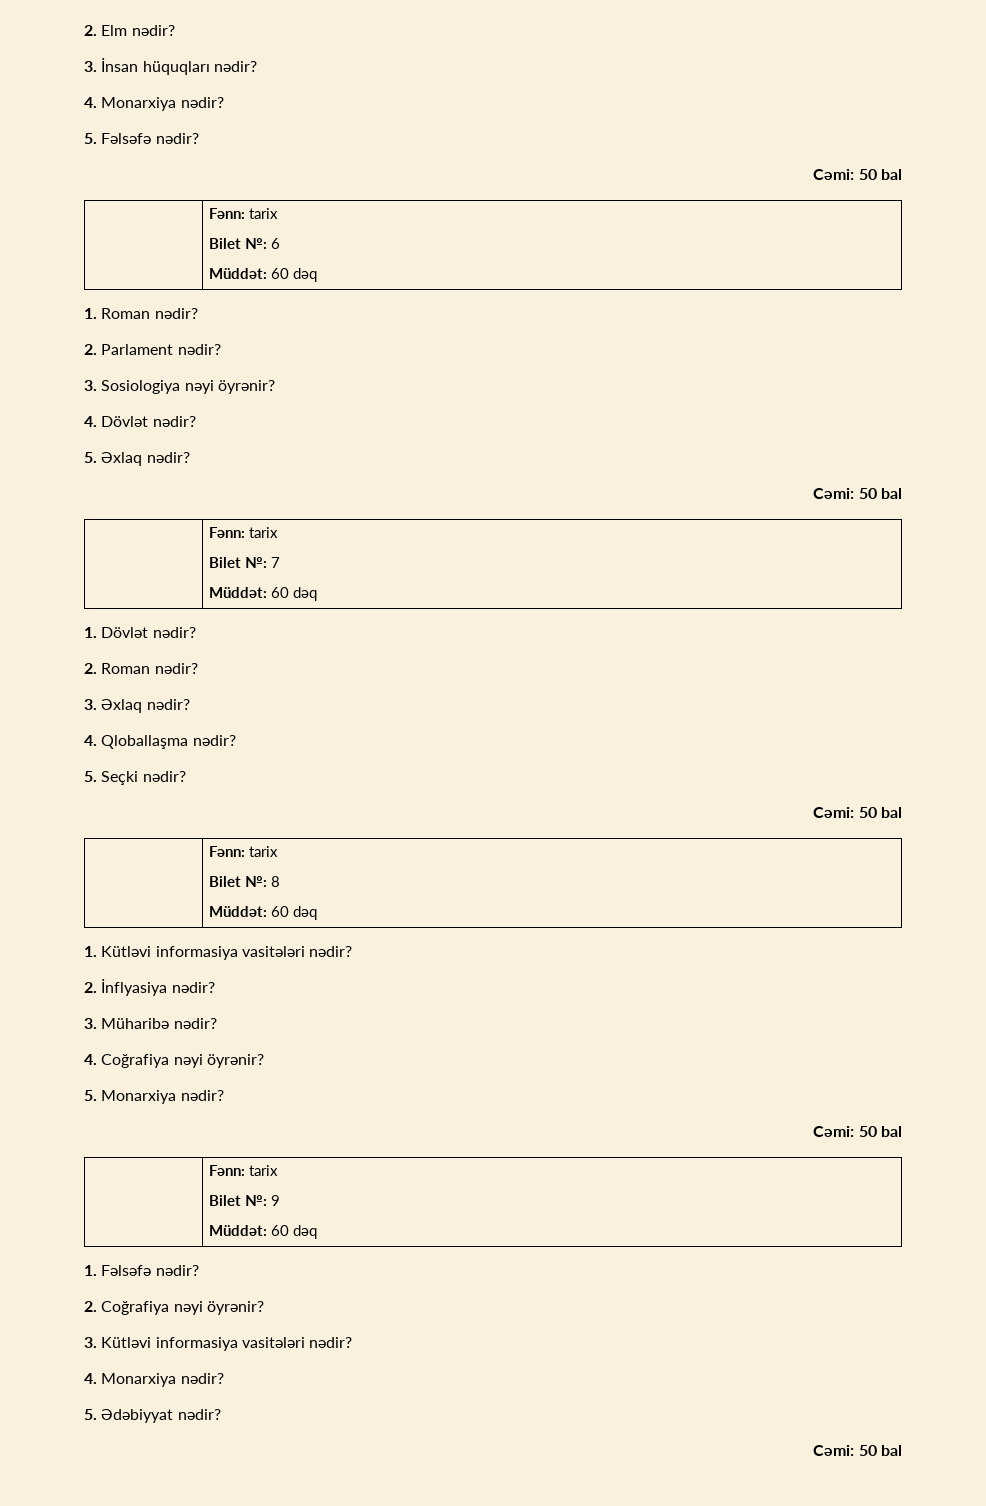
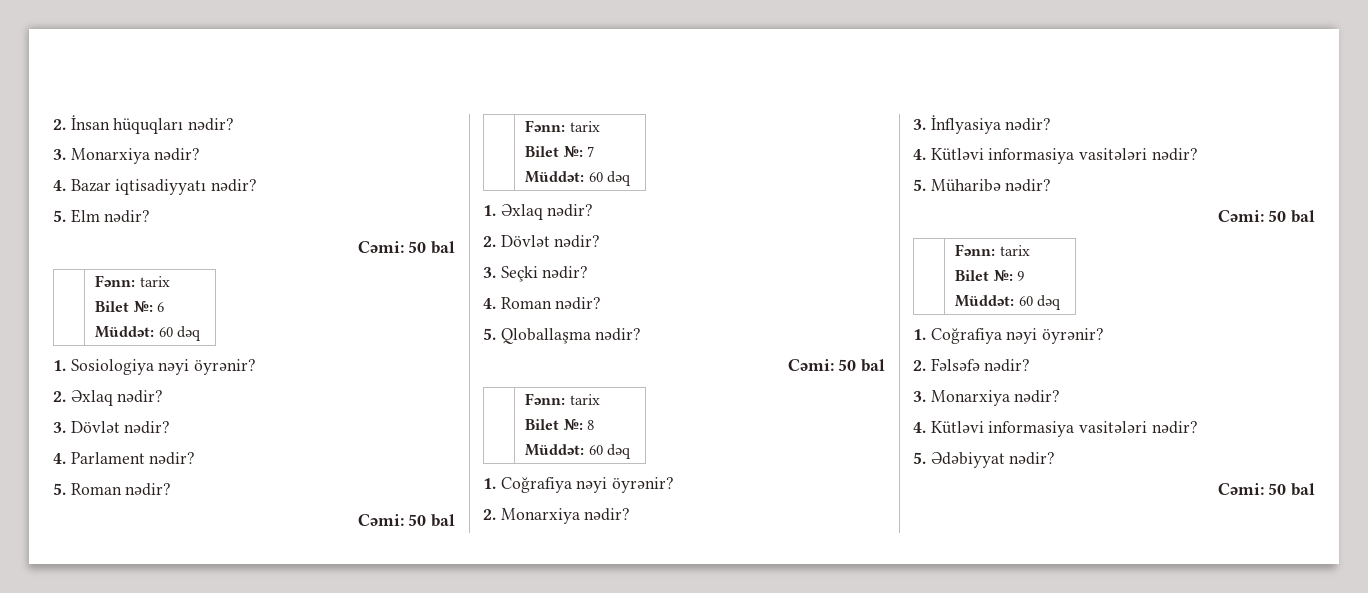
[84,25,175,36] [84,61,97,72] 2. Elm nədir? // 3. -> [53,119,66,130] 2.
[84,97,224,111] [84,133,152,144] 4. Monarxiya nədir? // 5. Fəlsəfə -> [53,148,201,164] [53,179,258,195] [53,209,100,223] 3. Monarxiya nədir? // 4. Bazar iqtisadiyyatı nədir? // 5. Elm
[101,308,198,319] [84,344,221,355] [84,380,97,391] Roman nədir? // 2. Parlament nədir? // 3. -> (66, 365) none
[84,416,196,427] [84,452,143,466] 4. Dövlət nədir? // 5. Əxlaq -> [53,390,164,406] [53,421,171,434] [53,452,196,465] [53,483,122,495] 2. Əxlaq nədir? // 3. Dövlət nədir? // 4. Parlament nədir? // 5. Roman
[101,627,196,638] [84,663,198,674] [84,699,190,713] [84,735,97,746] Dövlət nədir? // 2. Roman nədir? // 3. Əxlaq nədir? // 4. -> [500,204,594,220] [483,235,601,248] [483,266,589,282] [483,297,602,310] [483,328,496,340] Əxlaq nədir? // 2. Dövlət nədir? // 3. Seçki nədir? // 4. Roman nədir? // 5.
[84,771,186,785] // 5. Seçki nədir? -> (642, 334) none
[101,946,353,960] [84,979,215,996] [84,1018,217,1029] [84,1054,264,1068] [84,1090,177,1104] Kütləvi informasiya vasitələri nədir? // 2. İnflyasiya nədir? // 3. Müharibə nədir? // 4. Coğrafiya nəyi öyrənir? // 5. Monarxiya -> [500,477,675,493] [483,508,631,524] [913,115,1052,134] [913,148,1198,164] [913,179,1001,192] Coğrafiya nəyi öyrənir? // 2. Monarxiya nədir? // 3. İnflyasiya nədir? // 4. Kütləvi informasiya vasitələri nədir? // 5. Müharibə
[101,1265,199,1276] [84,1301,264,1315] [84,1337,353,1351] [84,1373,224,1387] Fəlsəfə nədir? // 2. Coğrafiya nəyi öyrənir? // 3. Kütləvi informasiya vasitələri nədir? // 4. Monarxiya nədir? -> [930,328,1105,344] [913,358,1031,372] [913,390,1061,406] [913,421,1198,437] Coğrafiya nəyi öyrənir? // 2. Fəlsəfə nədir? // 3. Monarxiya nədir? // 4. Kütləvi informasiya vasitələri nədir?

